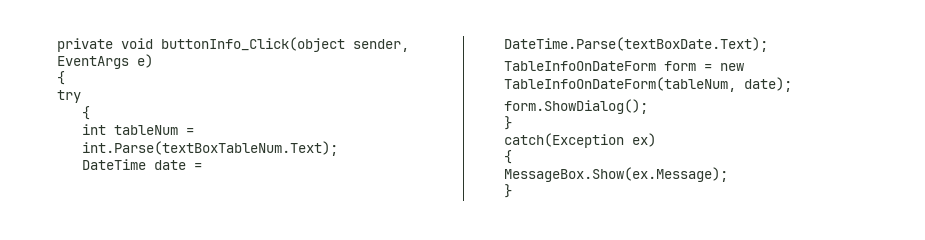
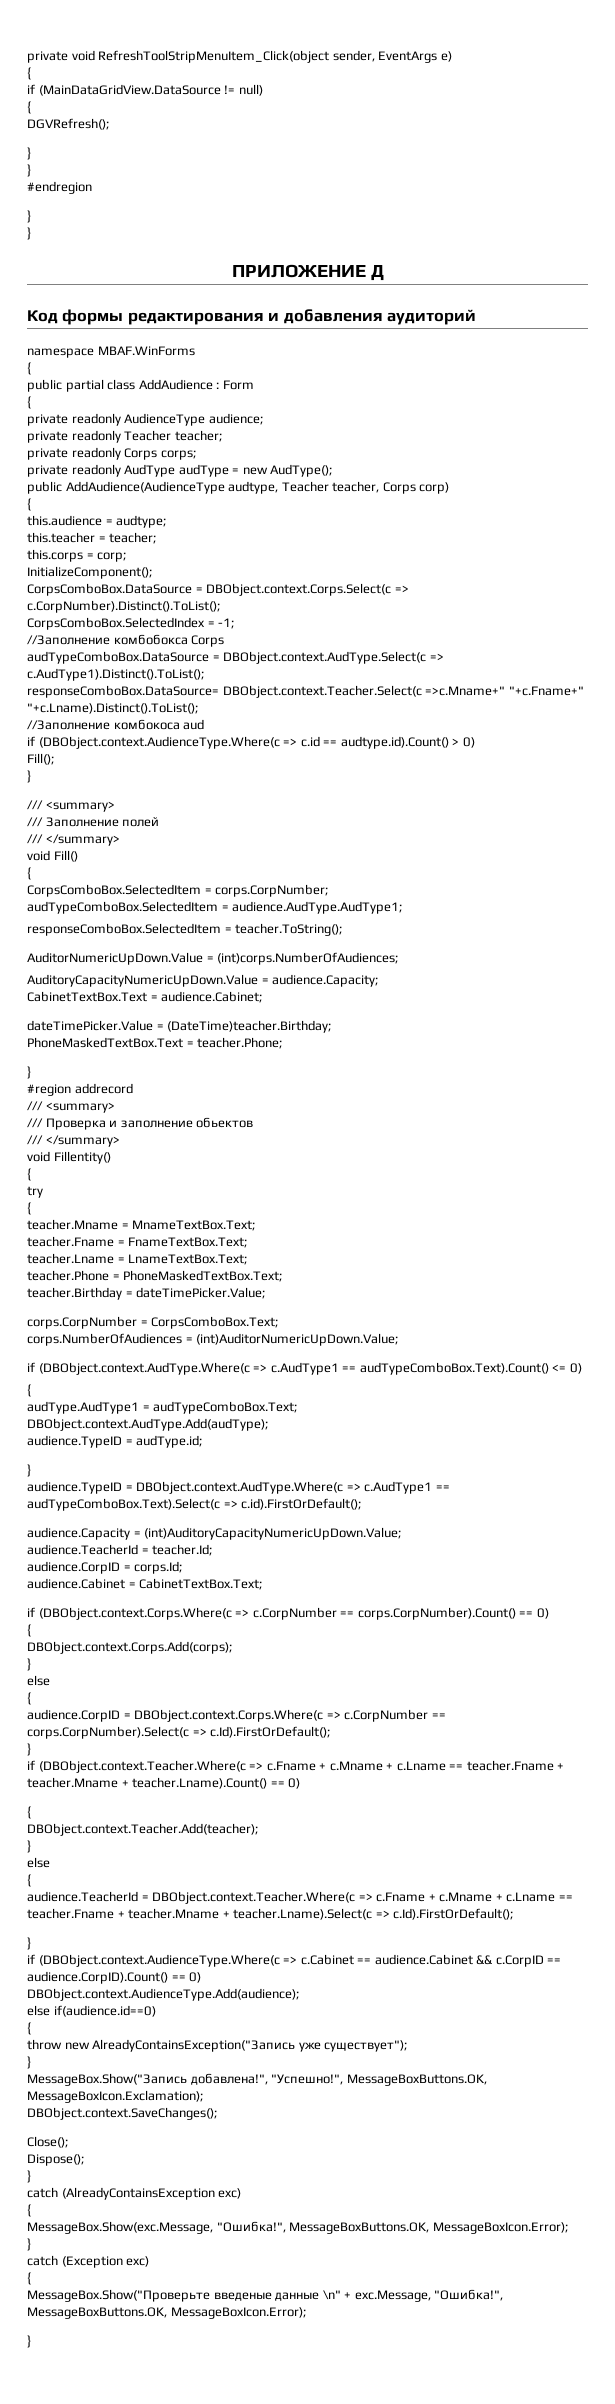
[161,37,345,52] buttonInfo_Click(object -> [98,50,330,63] RefreshToolStripMenuItem_Click(object
[57,90,81,103] [81,106,90,120] [81,124,194,135] [81,141,338,156] [81,159,202,170] [503,37,768,52] [503,61,744,71] [503,77,792,92] [503,99,648,114] [503,116,512,130] [503,133,656,148] [503,150,512,164] [503,167,728,182] [503,184,512,198] try // { // int tableNum = int.Parse(textBoxTableNum.Text); // DateTime date = DateTime.Parse(textBoxDate.Text); // TableInfoOnDateForm form = new TableInfoOnDateForm(tableNum, date); // form.ShowDialog(); // } // catch(Exception ex) // { // MessageBox.Show(ex.Message); // } -> [27,84,263,96] [27,101,31,114] [27,118,109,130] [27,147,31,160] [27,164,31,177] [27,181,92,194] [27,210,31,223] [27,227,31,240] [231,264,384,281] [27,309,477,325] [27,346,195,358] [27,362,31,375] [27,379,254,392] [27,396,31,409] [27,413,263,426] [27,430,222,443] [27,447,196,460] [27,464,333,477] [27,481,450,494] [27,498,31,511] [27,515,167,528] [27,532,157,544] [27,549,127,562] [27,566,152,579] [27,583,409,596] [27,600,220,613] [27,617,235,630] [27,634,225,647] [27,651,444,664] [27,668,204,681] [27,685,584,698] [27,703,198,714] [27,719,205,730] [27,736,475,749] [27,753,54,765] [27,770,31,783] [27,800,115,812] [27,817,160,827] [27,834,120,846] [27,850,78,862] [27,867,31,880] [27,884,329,897] [27,901,403,914] [27,923,343,936] [27,952,399,965] [27,974,379,987] [27,991,263,1003] [27,1020,332,1033] [27,1037,283,1049] [27,1066,31,1079] [27,1083,133,1096] [27,1101,115,1113] [27,1117,254,1130] [27,1135,120,1147] [27,1151,111,1164] [27,1168,31,1181] [27,1186,43,1198] [27,1202,31,1215] [27,1219,256,1231] [27,1236,248,1248] [27,1253,248,1265] [27,1270,283,1282] [27,1287,266,1300] [27,1316,279,1329] [27,1333,399,1346] [27,1362,582,1375] [27,1384,31,1397] [27,1401,298,1414] [27,1418,268,1431] [27,1435,203,1448] [27,1464,31,1477] [27,1481,450,1494] [27,1498,362,1511] [27,1527,402,1540] [27,1544,213,1556] [27,1561,183,1574] [27,1578,263,1590] [27,1607,549,1620] [27,1624,31,1637] [27,1641,232,1654] [27,1658,31,1671] [27,1675,50,1686] [27,1692,31,1705] [27,1709,446,1722] [27,1726,331,1739] [27,1743,31,1756] [27,1760,565,1773] [27,1777,301,1789] [27,1806,31,1819] [27,1823,258,1836] [27,1840,31,1853] [27,1857,50,1868] [27,1874,31,1887] [27,1891,573,1904] [27,1908,514,1920] [27,1937,31,1950] [27,1954,562,1967] [27,1971,202,1984] [27,1988,299,2001] [27,2005,156,2017] [27,2022,31,2035] [27,2039,408,2052] [27,2056,31,2069] [27,2073,487,2086] [27,2090,203,2103] [27,2107,217,2120] [27,2136,68,2148] [27,2154,84,2166] [27,2170,31,2183] [27,2187,242,2200] [27,2204,31,2217] [27,2221,568,2234] [27,2238,31,2251] [27,2255,150,2268] [27,2272,31,2285] [27,2289,504,2302] [27,2307,306,2319] [27,2335,31,2348] if (MainDataGridView.DataSource != null) // { // DGVRefresh(); // } // } // #endregion // } // } // ПРИЛОЖЕНИЕ Д // Код формы редактирования и добавления аудиторий // namespace MBAF.WinForms // { // public partial class AddAudience : Form // { // private readonly AudienceType audience; // private readonly Teacher teacher; // private readonly Corps corps; // private readonly AudType audType = new AudType(); // public AddAudience(AudienceType audtype, Teacher teacher, Corps corp) // { // this.audience = audtype; // this.teacher = teacher; // this.corps = corp; // InitializeComponent(); // CorpsComboBox.DataSource = DBObject.context.Corps.Select(c => c.CorpNumber).Distinct().ToList(); // CorpsComboBox.SelectedIndex = -1; // //Заполнение комбобокса Corps // audTypeComboBox.DataSource = DBObject.context.AudType.Select(c => c.AudType1).Distinct().ToList(); // responseComboBox.DataSource= DBObject.context.Teacher.Select(c =>c.Mname+" "+c.Fname+" "+c.Lname).Distinct().ToList(); // //Заполнение комбокоса aud // if (DBObject.context.AudienceType.Where(c => c.id == audtype.id).Count() > 0) // Fill(); // } // /// <summary> // /// Заполнение полей // /// </summary> // void Fill() // { // CorpsComboBox.SelectedItem = corps.CorpNumber; // audTypeComboBox.SelectedItem = audience.AudType.AudType1; // responseComboBox.SelectedItem = teacher.ToString(); // AuditorNumericUpDown.Value = (int)corps.NumberOfAudiences; // AuditoryCapacityNumericUpDown.Value = audience.Capacity; // CabinetTextBox.Text = audience.Cabinet; // dateTimePicker.Value = (DateTime)teacher.Birthday; // PhoneMaskedTextBox.Text = teacher.Phone; // } // #region addrecord // /// <summary> // /// Проверка и заполнение обьектов // /// </summary> // void Fillentity() // { // try // { // teacher.Mname = MnameTextBox.Text; // teacher.Fname = FnameTextBox.Text; // teacher.Lname = LnameTextBox.Text; // teacher.Phone = PhoneMaskedTextBox.Text; // teacher.Birthday = dateTimePicker.Value; // corps.CorpNumber = CorpsComboBox.Text; // corps.NumberOfAudiences = (int)AuditorNumericUpDown.Value; // if (DBObject.context.AudType.Where(c => c.AudType1 == audTypeComboBox.Text).Count() <= 0) // { // audType.AudType1 = audTypeComboBox.Text; // DBObject.context.AudType.Add(audType); // audience.TypeID = audType.id; // } // audience.TypeID = DBObject.context.AudType.Where(c => c.AudType1 == audTypeComboBox.Text).Select(c => c.id).FirstOrDefault(); // audience.Capacity = (int)AuditoryCapacityNumericUpDown.Value; // audience.TeacherId = teacher.Id; // audience.CorpID = corps.Id; // audience.Cabinet = CabinetTextBox.Text; // if (DBObject.context.Corps.Where(c => c.CorpNumber == corps.CorpNumber).Count() == 0) // { // DBObject.context.Corps.Add(corps); // } // else // { // audience.CorpID = DBObject.context.Corps.Where(c => c.CorpNumber == corps.CorpNumber).Select(c => c.Id).FirstOrDefault(); // } // if (DBObject.context.Teacher.Where(c => c.Fname + c.Mname + c.Lname == teacher.Fname + teacher.Mname + teacher.Lname).Count() == 0) // { // DBObject.context.Teacher.Add(teacher); // } // else // { // audience.TeacherId = DBObject.context.Teacher.Where(c => c.Fname + c.Mname + c.Lname == teacher.Fname + teacher.Mname + teacher.Lname).Select(c => c.Id).FirstOrDefault(); // } // if (DBObject.context.AudienceType.Where(c => c.Cabinet == audience.Cabinet && c.CorpID == audience.CorpID).Count() == 0) // DBObject.context.AudienceType.Add(audience); // else if(audience.id==0) // { // throw new AlreadyContainsException("Запись уже существует"); // } // MessageBox.Show("Запись добавлена!", "Успешно!", MessageBoxButtons.OK, MessageBoxIcon.Exclamation); // DBObject.context.SaveChanges(); // Close(); // Dispose(); // } // catch (AlreadyContainsException exc) // { // MessageBox.Show(exc.Message, "Ошибка!", MessageBoxButtons.OK, MessageBoxIcon.Error); // } // catch (Exception exc) // { // MessageBox.Show("Проверьте введеные данные \n" + exc.Message, "Ошибка!", MessageBoxButtons.OK, MessageBoxIcon.Error); // }

